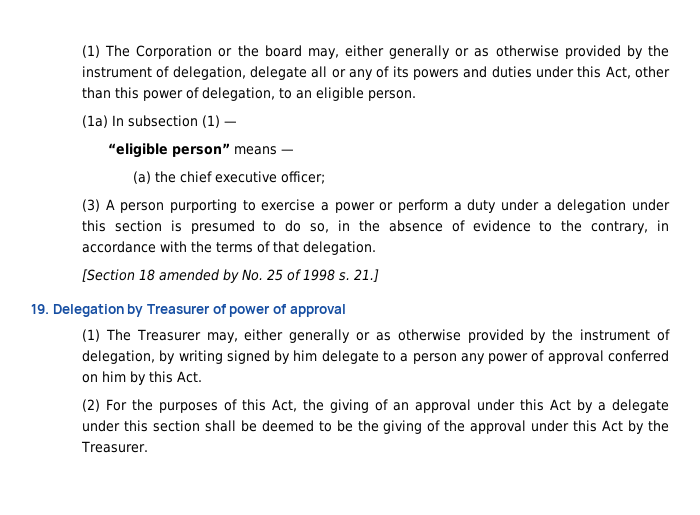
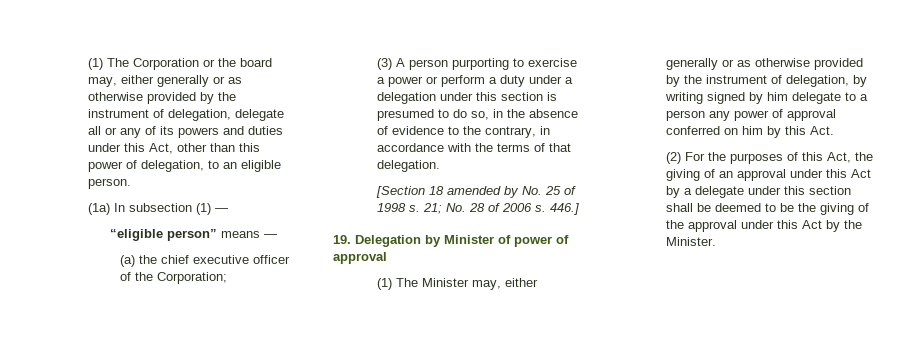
[281,171,326,184] officer; -> [253,255,291,264] [120,272,228,284] officer of the Corporation;
[354,269,380,282] 21.] -> [423,203,580,215] 21; No. 28 of 2006 s. 446.]
[146,304,210,314] Treasurer -> [444,235,494,244] Minister
[136,329,201,341] Treasurer -> [422,278,470,287] Minister
[81,441,149,453] Treasurer. -> [666,237,717,246] Minister.

